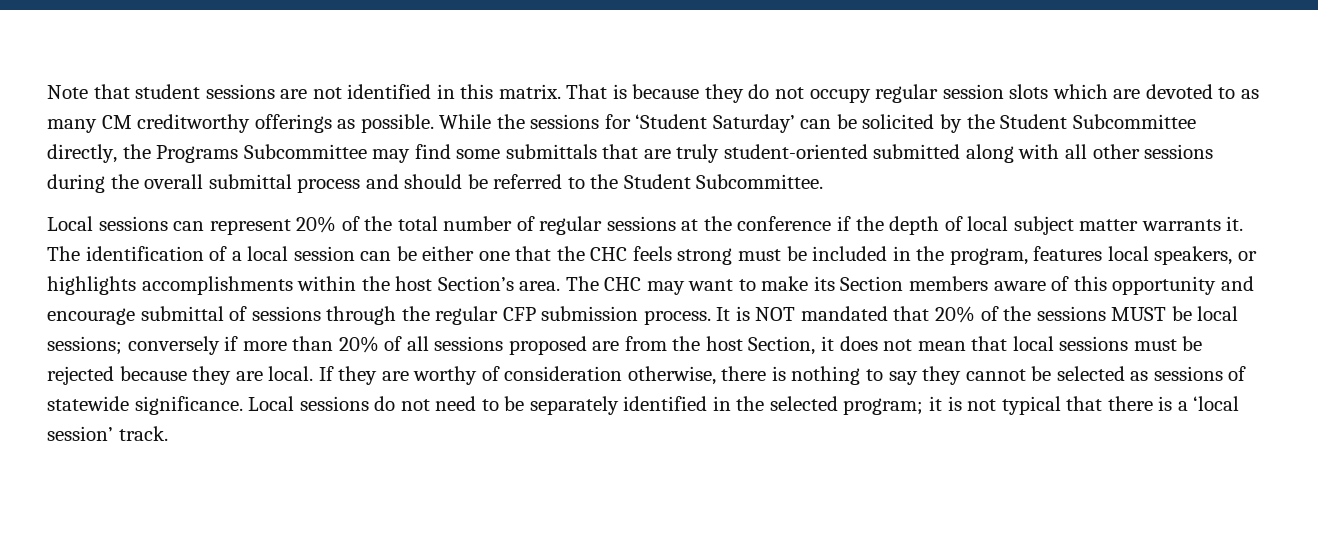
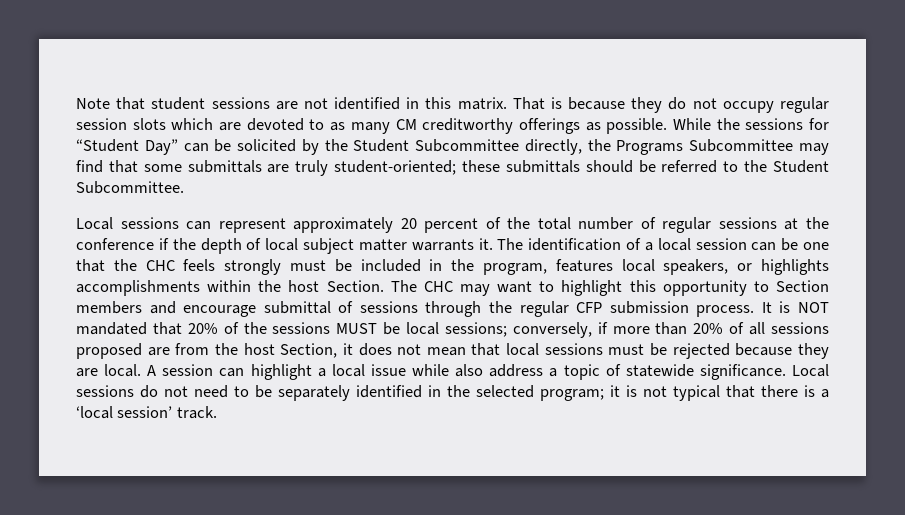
[635,114,795,133] ‘Student Saturday’ -> [76,139,178,155] “Student Day”
(451, 151) none -> [108,160,138,173] that
[602,144,639,159] that -> (262, 166) none
[723,144,1214,163] [47,174,399,193] student-oriented submitted along with all other sessions during the overall submittal process and -> [334,160,580,175] student-oriented; these submittals
[296,216,337,233] 20% -> [293,217,479,233] approximately 20 percent
[422,246,475,261] either -> (799, 244) none
[677,248,733,265] strong -> [224,259,282,275] strongly
[437,276,561,291] Section’s area. -> [326,280,384,292] Section.
[761,276,1217,295] make its Section members aware of this opportunity -> [561,280,829,296] [76,301,142,314] highlight this opportunity to Section members
[127,336,220,355] conversely -> [512,322,592,338] conversely,
[318,366,1223,385] If they are worthy of consideration otherwise, there is nothing to say they cannot be selected as sessions -> [147,364,600,380] A session can highlight a local issue while also address a topic

